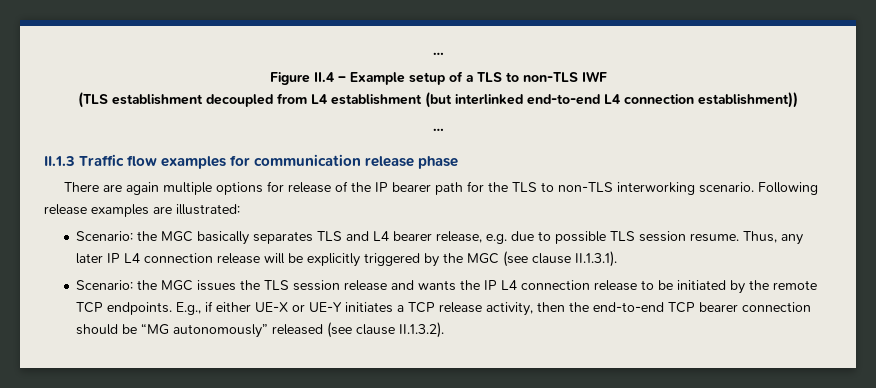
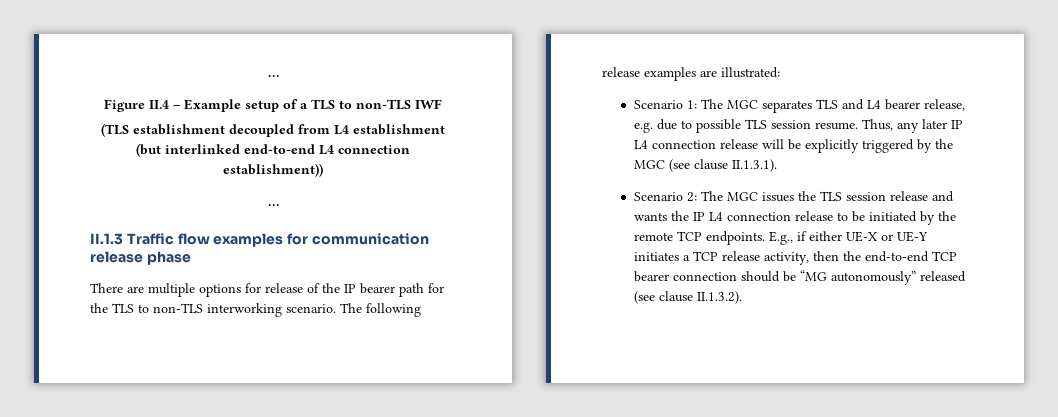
[125,182,159,195] again -> (144, 289) none
[757,182,818,195] Following -> [340,303,421,317] The following
[76,231,250,245] Scenario: the MGC basically -> [633,99,758,109] Scenario 1: The MGC
[76,280,158,290] Scenario: the -> [633,191,723,202] Scenario 2: The

